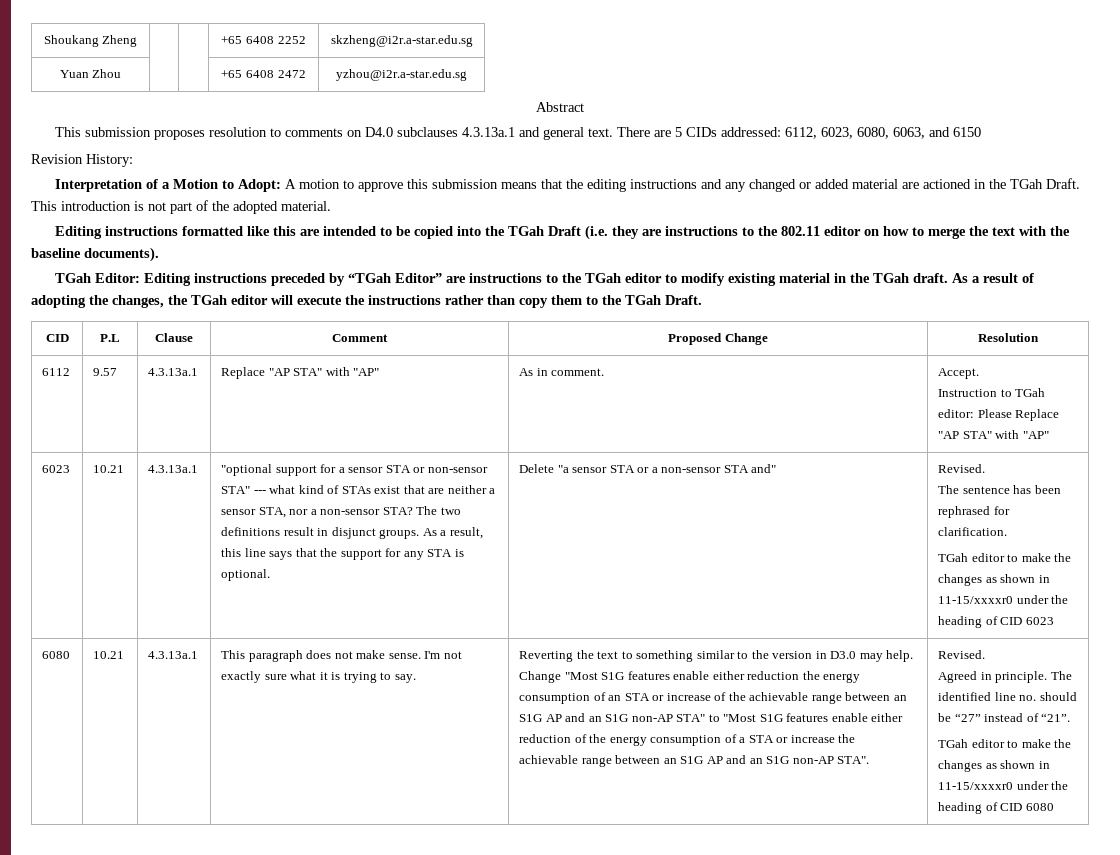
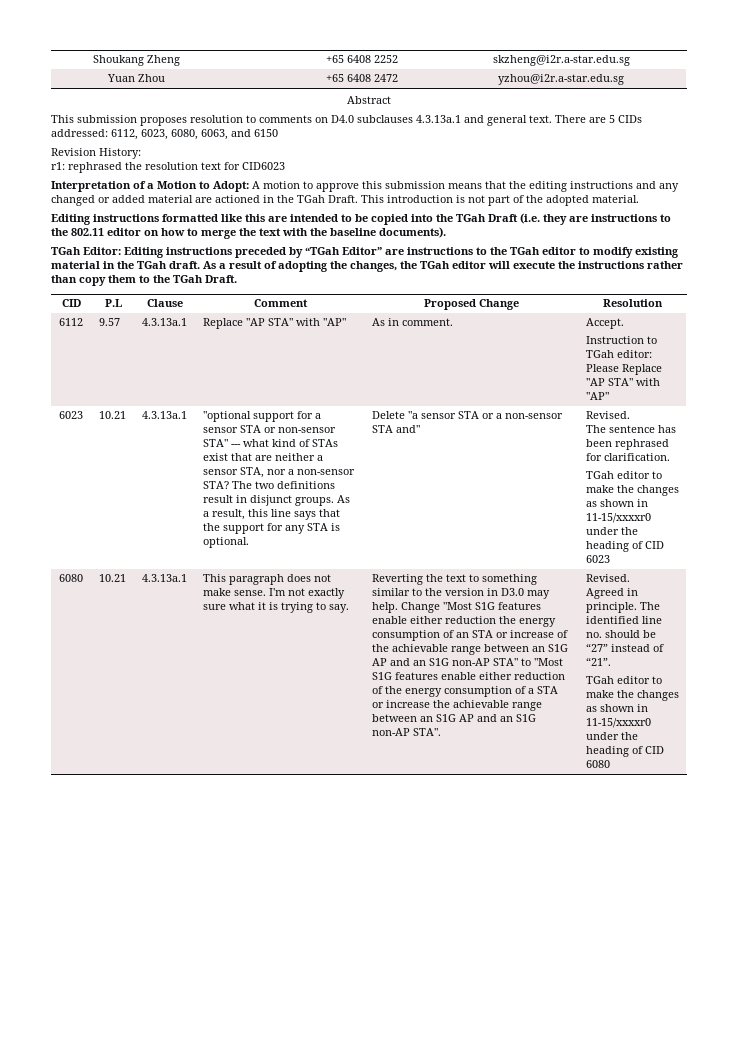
(133, 160) none -> [51,162,285,173] // r1: rephrased the resolution text for CID6023

